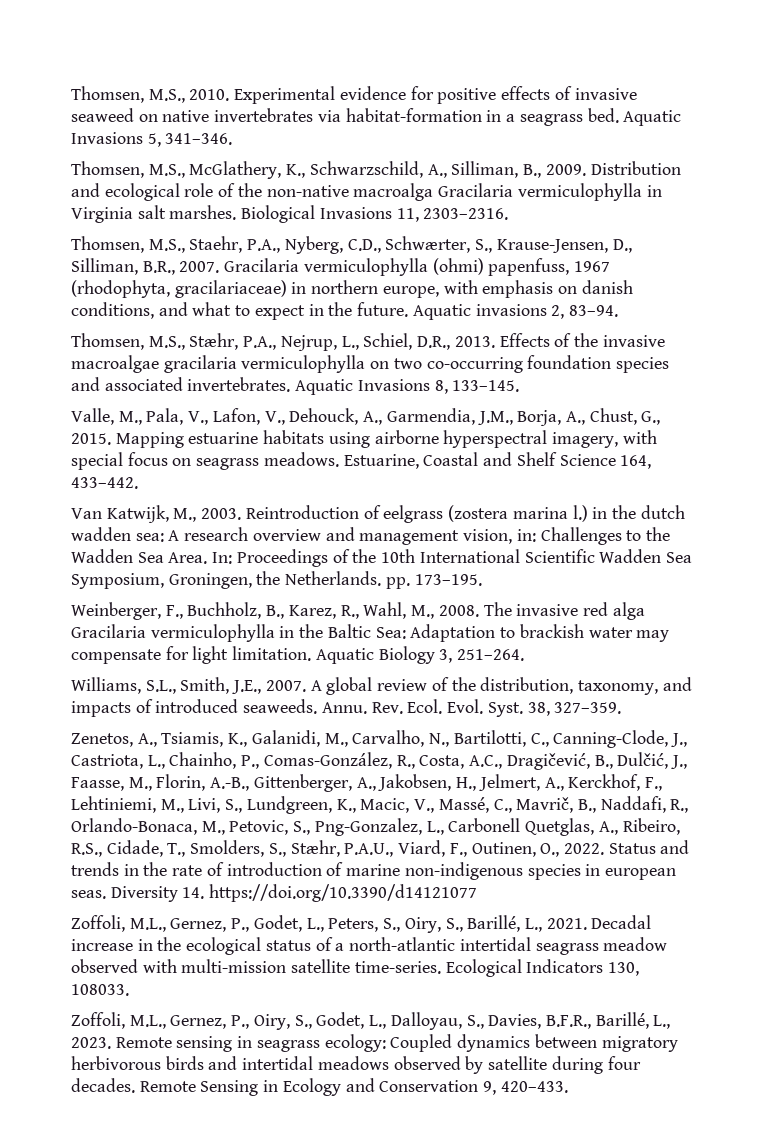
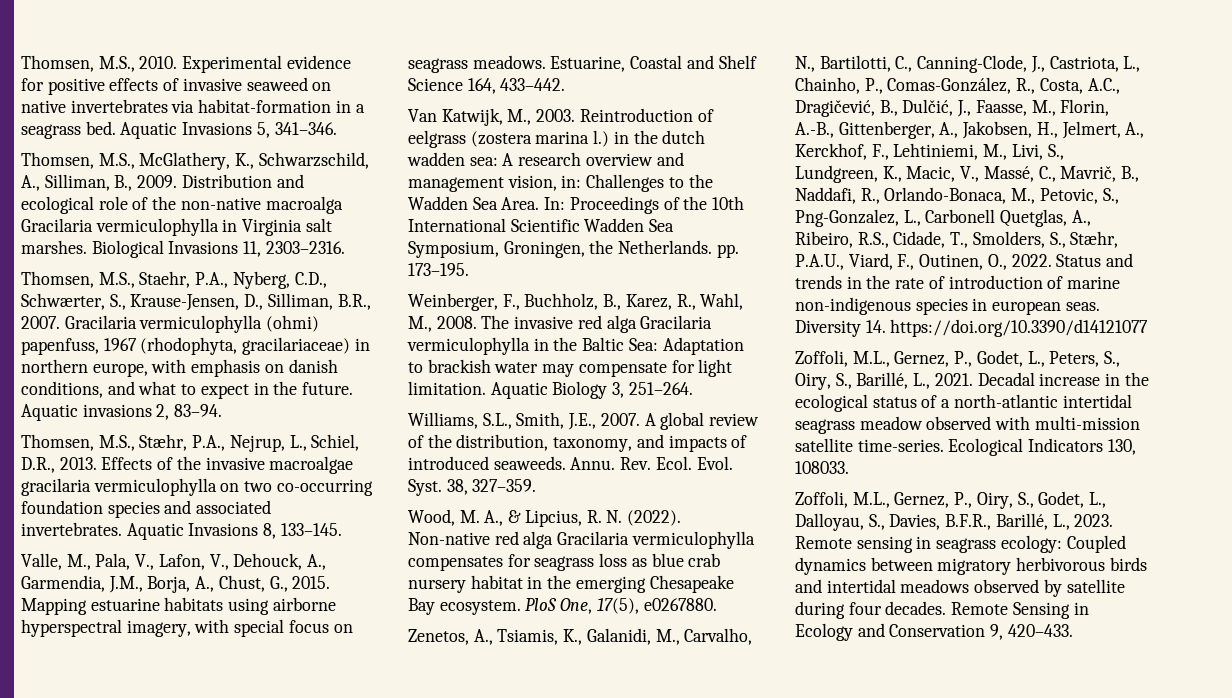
(622, 708) none -> [408,509,682,527] [408,531,755,549] [408,553,721,571] [408,575,734,593] [408,598,717,615] // Wood, M. A., & Lipcius, R. N. (2022). Non-native red alga Gracilaria vermiculophylla compensates for seagrass loss as blue crab nursery habitat in the emerging Chesapeake Bay ecosystem. PloS One, 17(5), e0267880.

